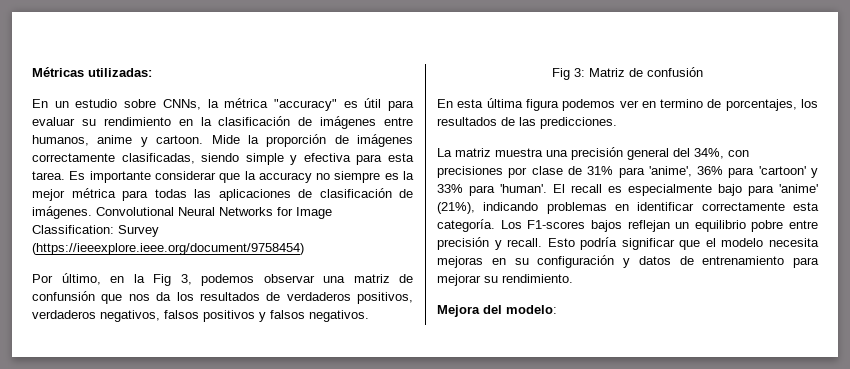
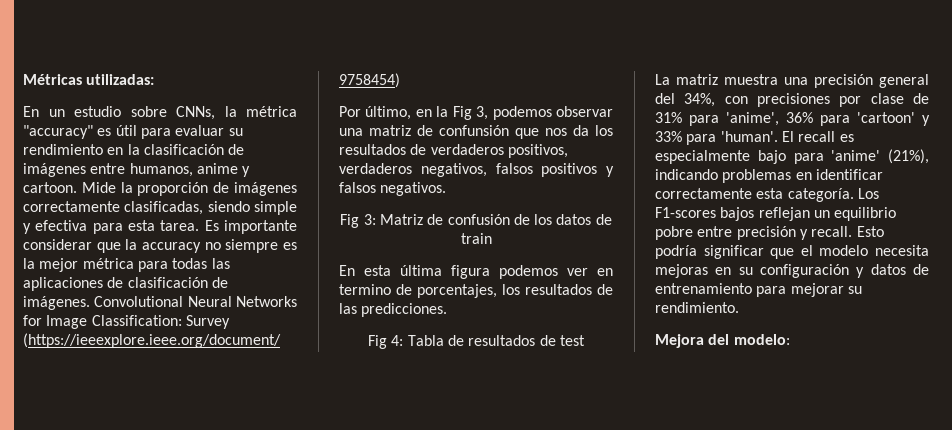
(703, 72) none -> [513,214,612,225] [460,233,492,244] de los datos de train
(617, 123) none -> [368,335,585,349] // Fig 4: Tabla de resultados de test

